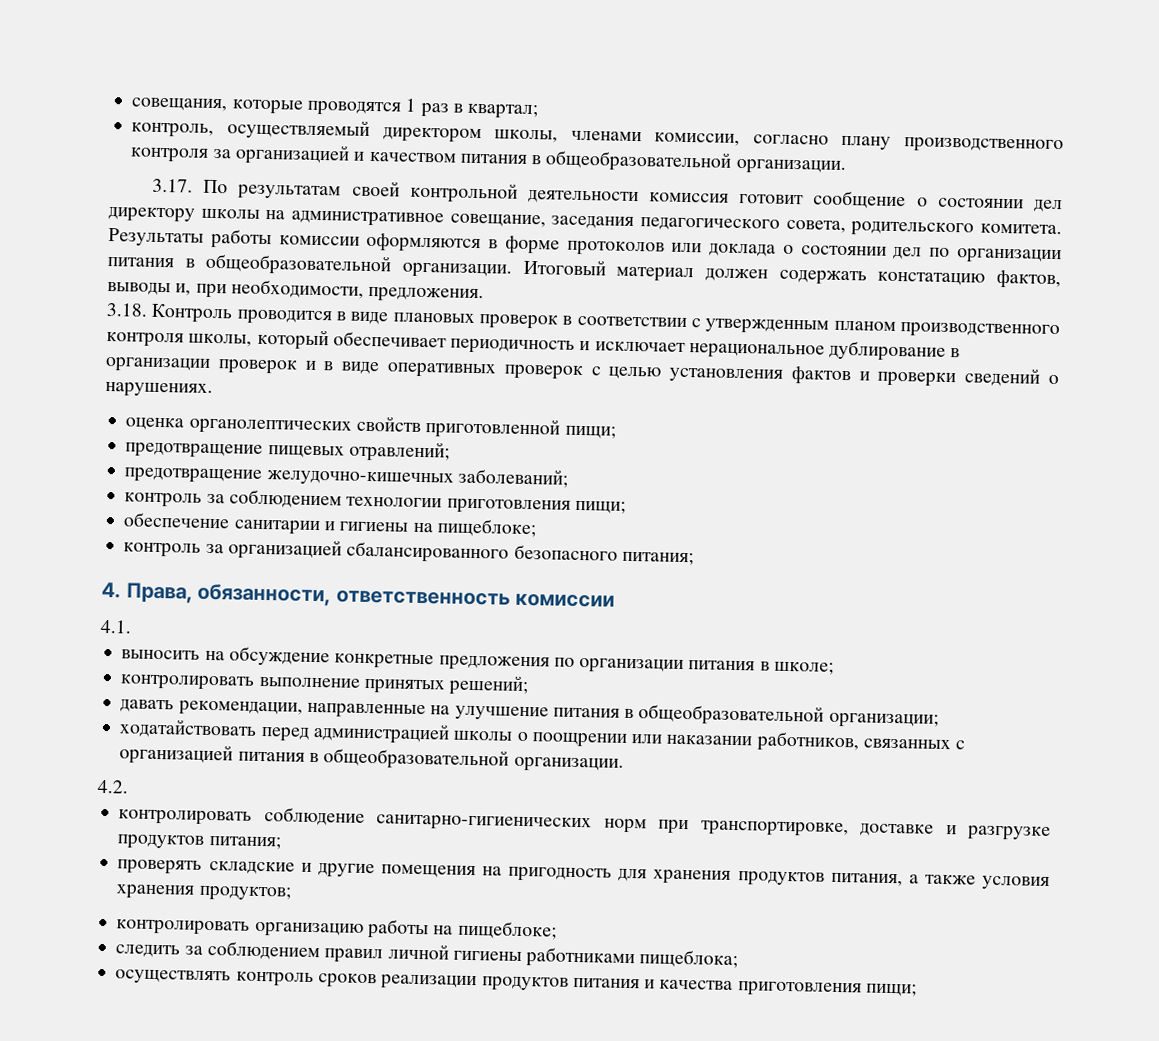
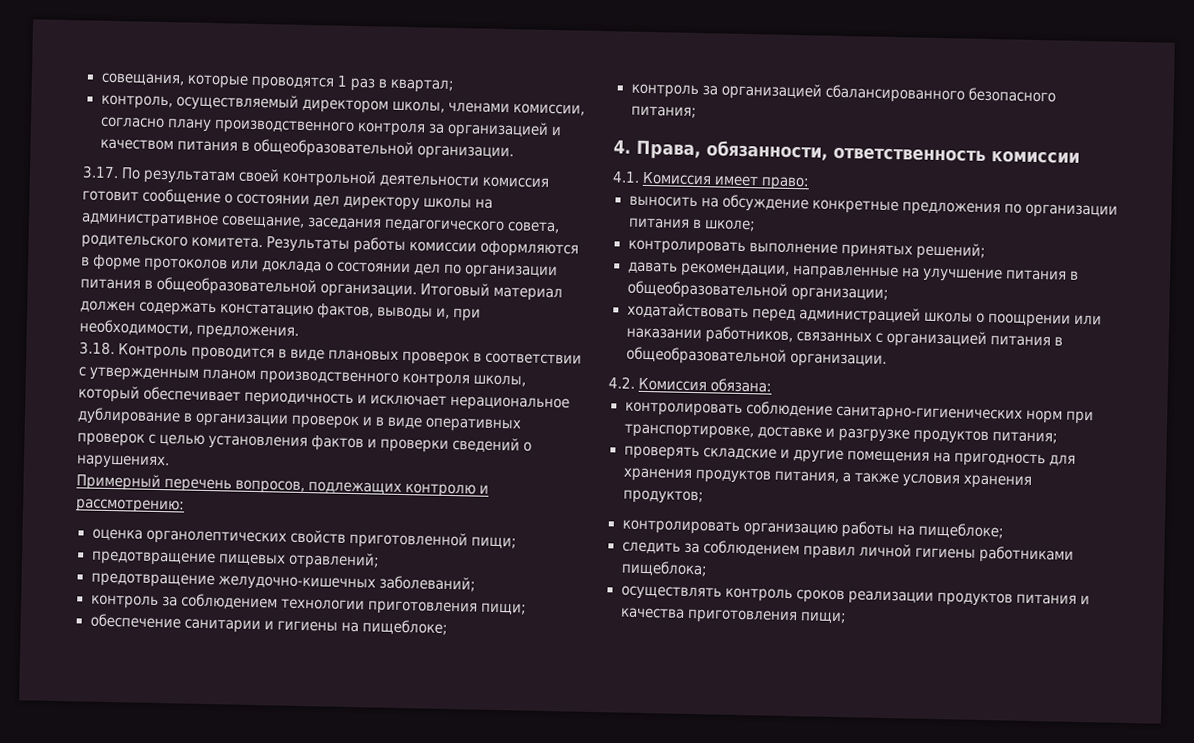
(213, 389) none -> [76,473,490,498] [76,498,185,514] // Примерный перечень вопросов, подлежащих контролю и рассмотрению:
(132, 626) none -> [642,171,811,191] Комиссия имеет право:
(128, 786) none -> [638,377,773,393] Комиссия обязана:

